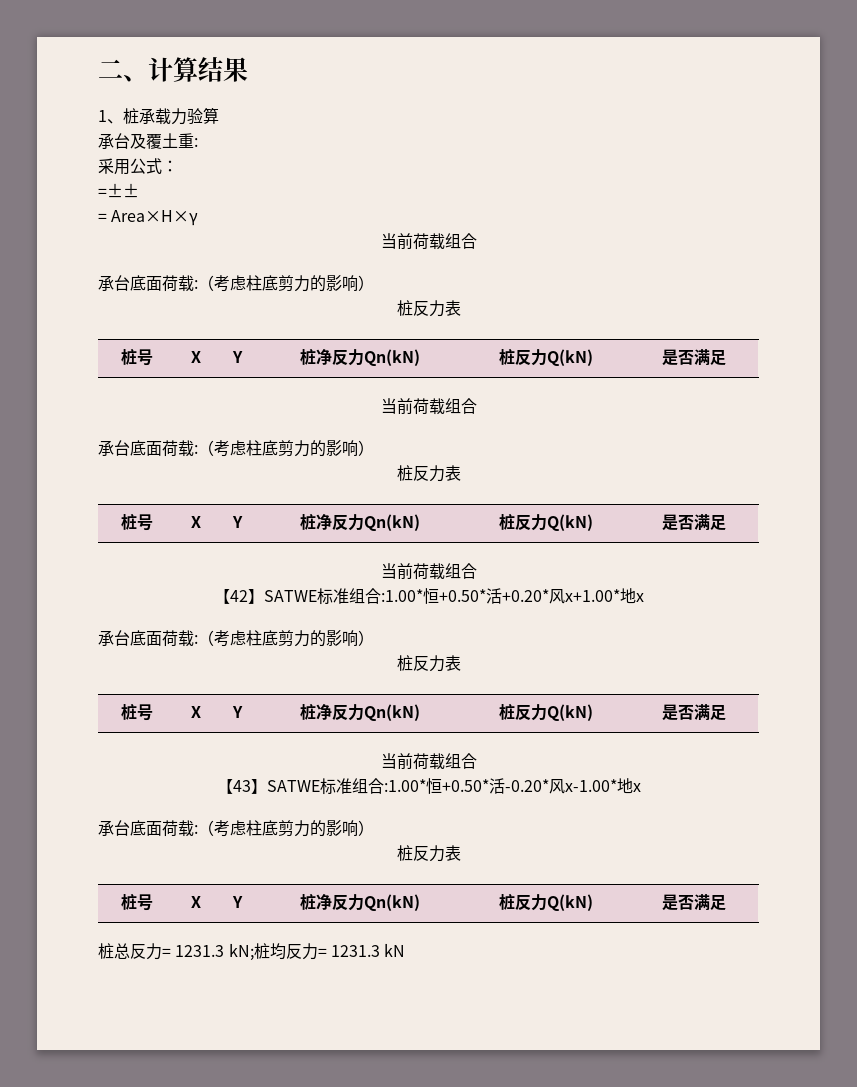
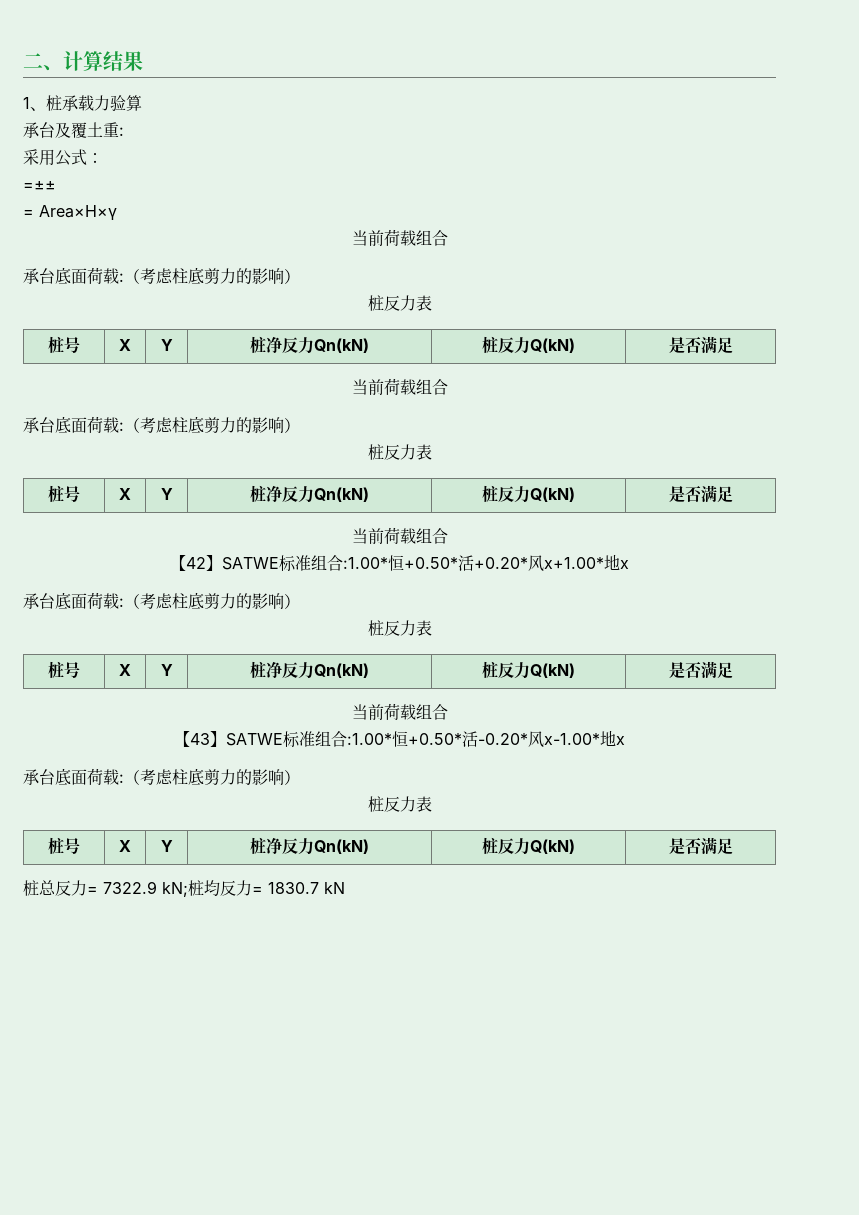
[175,945,225,957] 1231.3 -> [103,881,157,894] 7322.9
[330,945,380,957] 1231.3 -> [268,882,319,894] 1830.7

